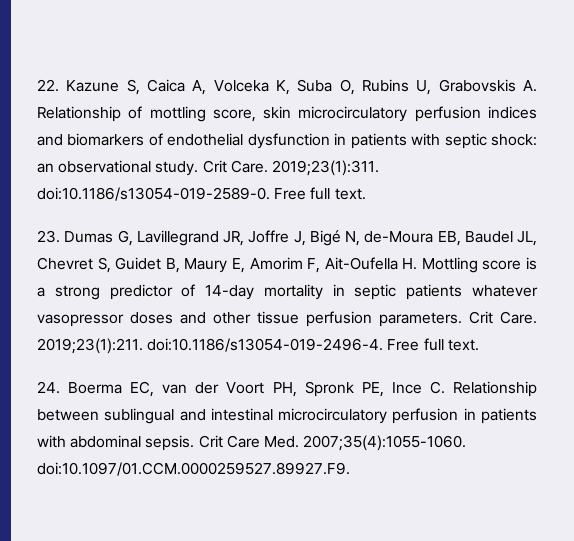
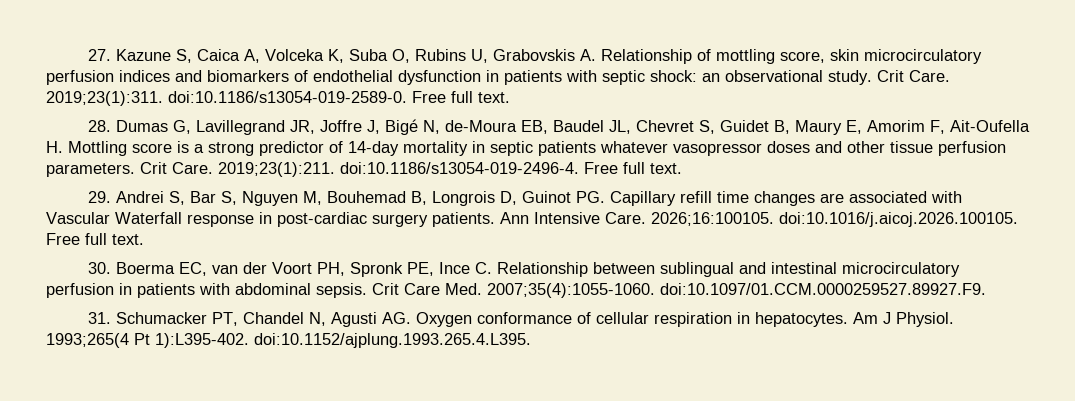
[37,79,59,92] 22. -> [87,49,111,61] 27.
[37,230,60,243] 23. -> [87,120,111,132] 28.
[37,381,60,394] 24. -> [87,191,962,206] [46,212,1018,227] [46,233,144,245] [87,262,111,274] 29. Andrei S, Bar S, Nguyen M, Bouhemad B, Longrois D, Guinot PG. Capillary refill time changes are associated with Vascular Waterfall response in post-cardiac surgery patients. Ann Intensive Care. 2026;16:100105. doi:10.1016/j.aicoj.2026.100105. Free full text. // 30.
(350, 469) none -> [87,312,954,327] [46,333,531,348] // 31. Schumacker PT, Chandel N, Agusti AG. Oxygen conformance of cellular respiration in hepatocytes. Am J Physiol. 1993;265(4 Pt 1):L395-402. doi:10.1152/ajplung.1993.265.4.L395.

